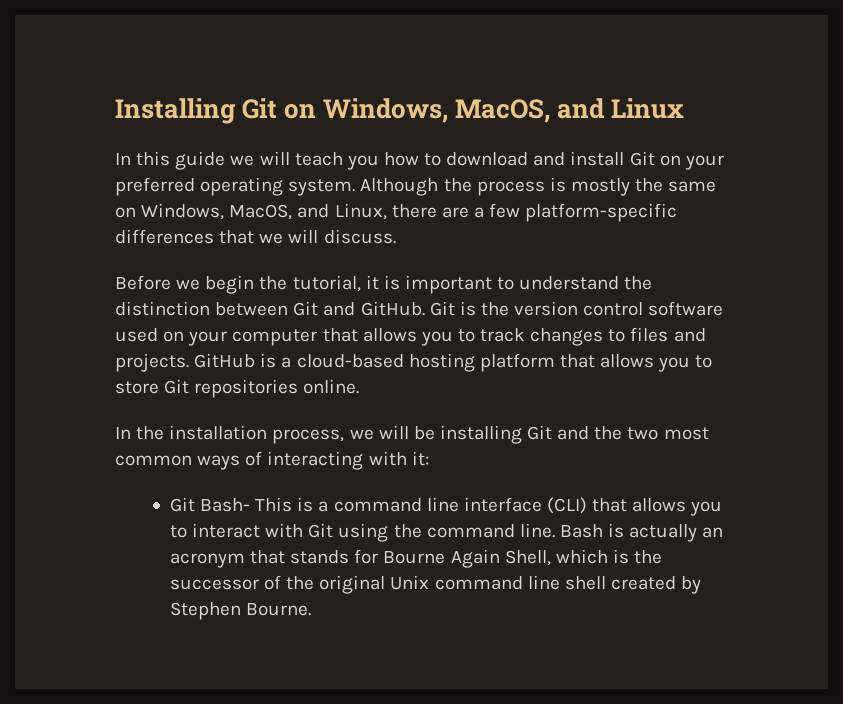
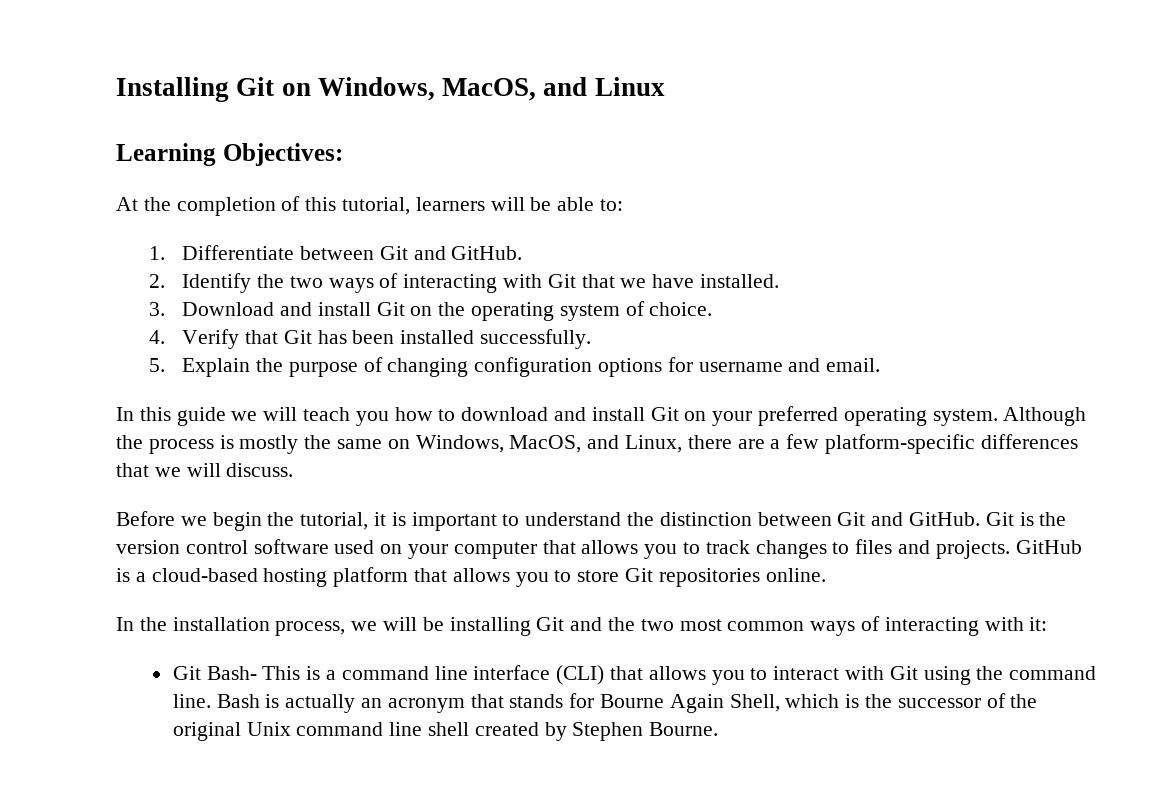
(685, 108) none -> [116,143,343,166] [116,196,624,216] [149,245,523,260] [149,273,779,293] [149,301,713,321] [149,329,591,349] [149,357,881,377] // Learning Objectives: // At the completion of this tutorial, learners will be able to: // 1. Differentiate between Git and GitHub. // 2. Identify the two ways of interacting with Git that we have installed. // 3. Download and install Git on the operating system of choice. // 4. Verify that Git has been installed successfully. // 5. Explain the purpose of changing configuration options for username and email.

